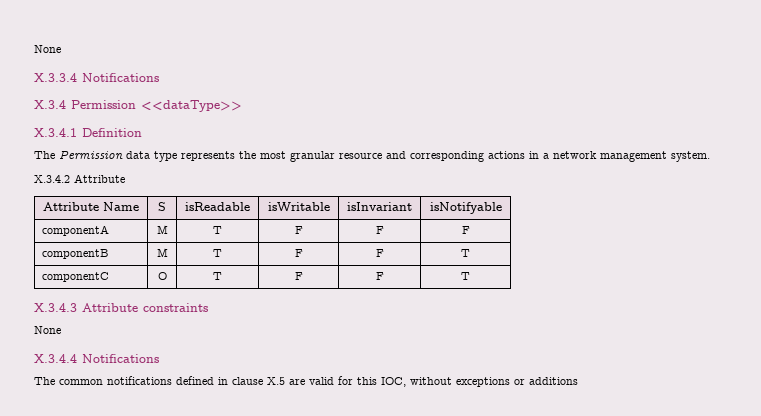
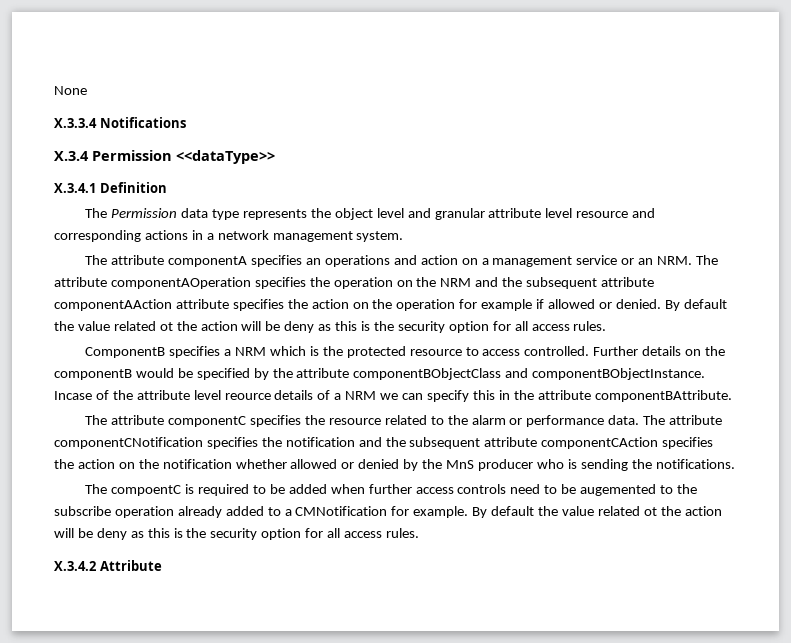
[260,151,335,162] most granular -> [334,208,573,220] object level and granular attribute level
[34,174,125,183] [43,202,139,211] [158,202,166,211] [185,202,250,211] [267,202,330,212] [347,202,412,211] [429,202,502,214] [42,225,110,236] [156,225,168,234] [213,226,222,234] [294,226,303,234] [375,226,384,234] [461,226,470,234] [42,249,109,259] [156,248,168,257] [213,249,222,257] [294,249,303,257] [375,249,384,257] [461,249,470,257] [42,272,110,282] [157,272,167,280] [213,272,222,280] [294,272,303,280] [375,272,384,280] [461,272,470,280] [34,303,208,312] [34,326,61,334] [34,354,159,363] [34,376,578,387] X.3.4.2 Attribute // Attribute Name | S | isReadable | isWritable | isInvariant | isNotifyable // componentA | M | T | F | F | F // componentB | M | T | F | F | T // componentC | O | T | F | F | T // X.3.4.3 Attribute constraints // None // X.3.4.4 Notifications // The common notifications defined in clause X.5 are valid for this IOC, without exceptions or additions -> [85,255,719,267] [54,277,655,289] [54,299,727,311] [54,321,607,333] [85,346,726,358] [54,368,706,380] [54,390,732,402] [85,415,723,427] [54,437,714,449] [54,459,735,471] [85,484,697,496] [54,506,722,518] [54,528,419,540] [54,560,162,571] The attribute componentA specifies an operations and action on a management service or an NRM. The attribute componentAOperation specifies the operation on the NRM and the subsequent attribute componentAAction attribute specifies the action on the operation for example if allowed or denied. By default the value related ot the action will be deny as this is the security option for all access rules. // ComponentB specifies a NRM which is the protected resource to access controlled. Further details on the componentB would be specified by the attribute componentBObjectClass and componentBObjectInstance. Incase of the attribute level reource details of a NRM we can specify this in the attribute componentBAttribute. // The attribute componentC specifies the resource related to the alarm or performance data. The attribute componentCNotification specifies the notification and the subsequent attribute componentCAction specifies the action on the notification whether allowed or denied by the MnS producer who is sending the notifications. // The compoentC is required to be added when further access controls need to be augemented to the subscribe operation already added to a CMNotification for example. By default the value related ot the action will be deny as this is the security option for all access rules. // X.3.4.2 Attribute

